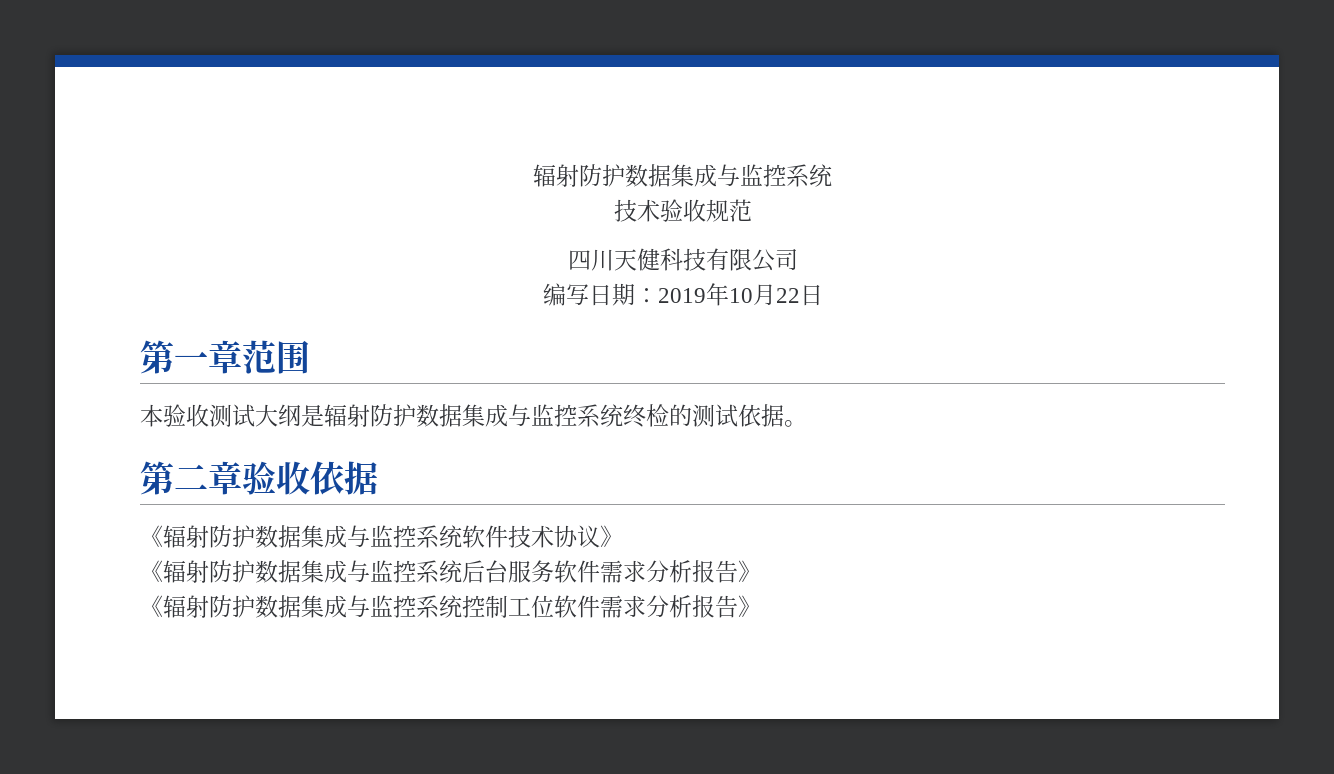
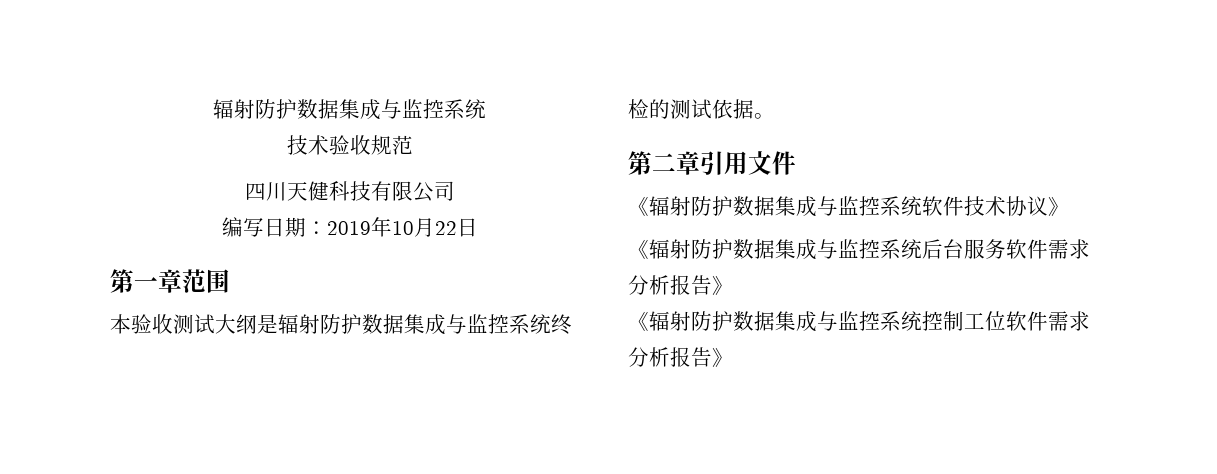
[242,461,378,495] 验收依据 -> [700,151,796,175] 引用文件

